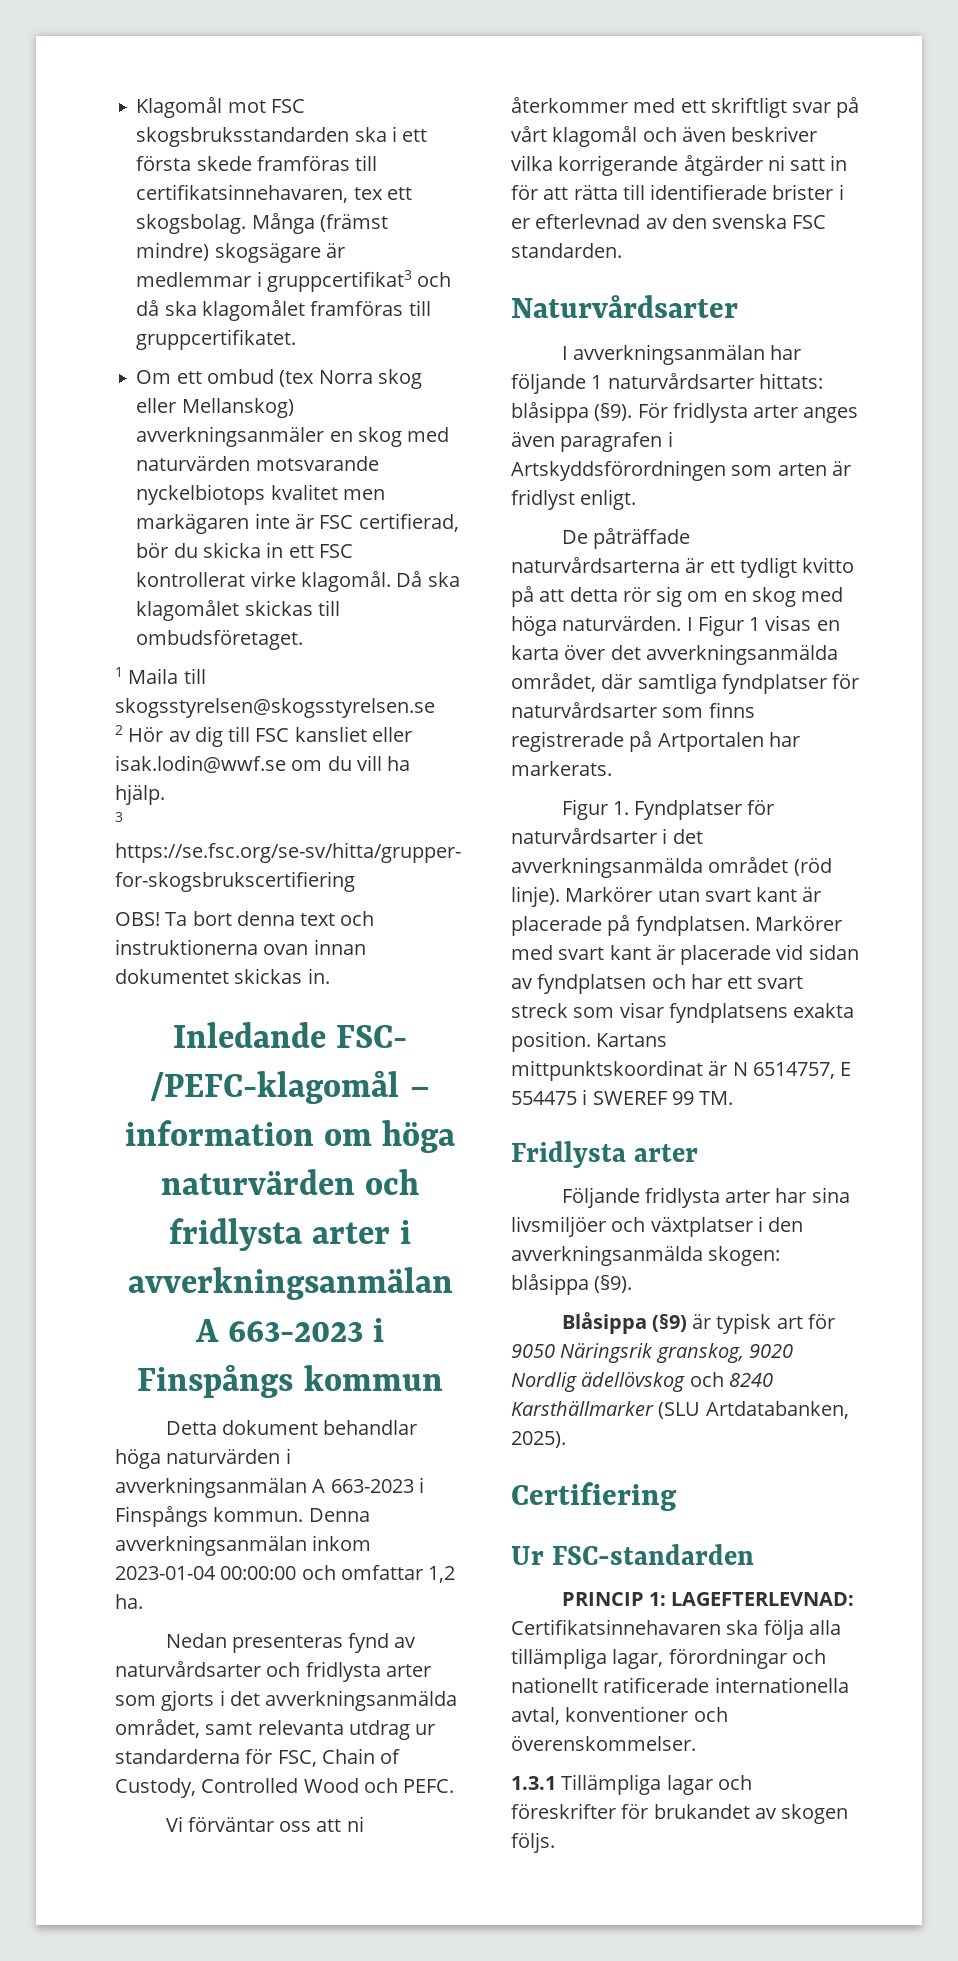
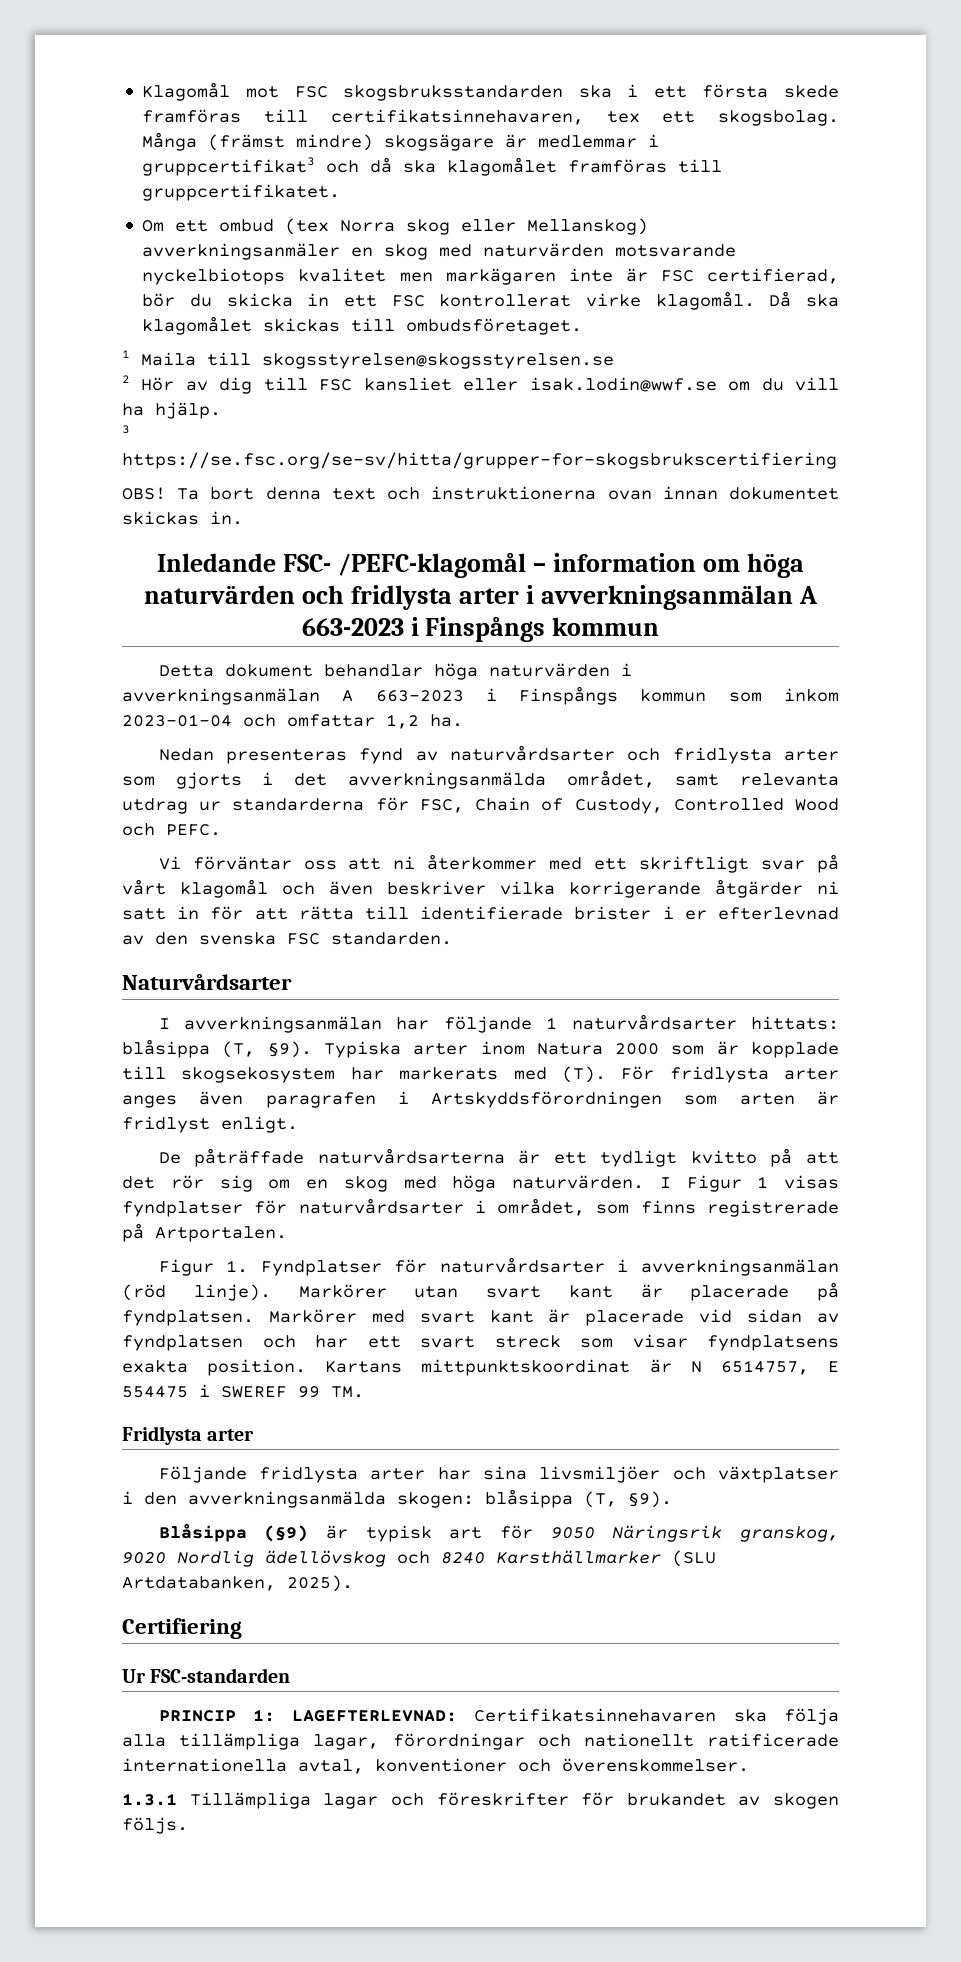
[213,1507,370,1522] [115,1535,307,1556] kommun. Denna avverkningsanmälan -> [640,689,762,702] kommun som
[220,1566,297,1580] 00:00:00 -> (232, 720) none
[594,403,633,421] (§9). -> [222,1041,839,1058] [122,1066,606,1083] (T, §9). Typiska arter inom Natura 2000 som är kopplade till skogsekosystem har markerats med (T).
[569,587,618,602] detta -> [122,1176,155,1189] det
[816,620,840,631] [511,644,838,665] [511,673,717,694] en karta över det avverkningsanmälda området, där samtliga -> (839, 1182) none
(657, 710) none -> [474,1198,586,1216] i området,
[657,732,800,752] [511,761,612,776] Artportalen har markerats. -> [155,1226,287,1242] Artportalen.
[672,829,703,844] [511,857,789,878] det avverkningsanmälda området -> [641,1259,839,1276] avverkningsanmälan
[594,1275,633,1293] (§9). -> [584,1491,672,1508] (T, §9).

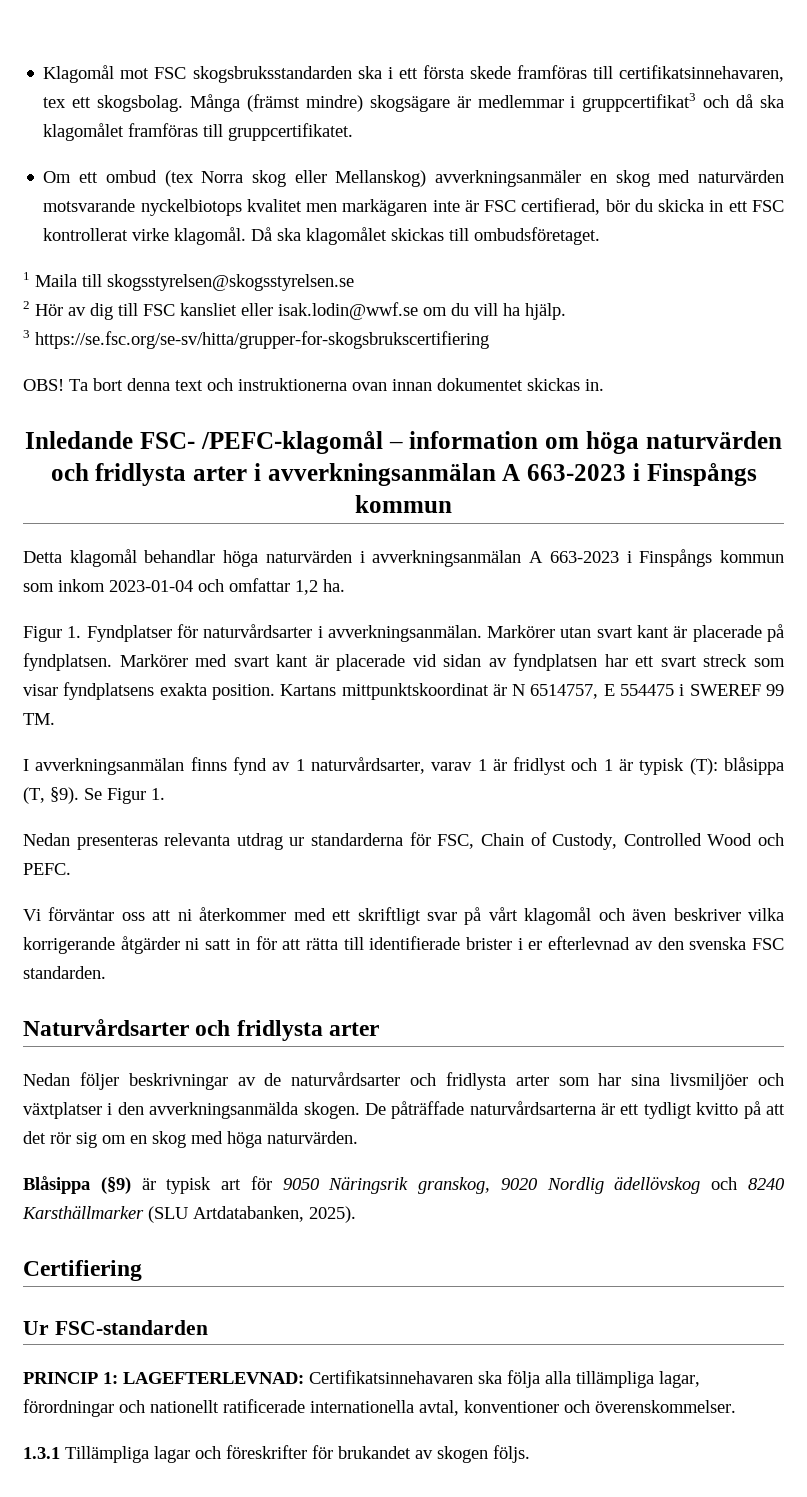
[224,664,313,677] dokument -> [69,549,137,567] klagomål
[158,745,839,764] [122,770,720,789] Nedan presenteras fynd av naturvårdsarter och fridlysta arter som gjorts i det avverkningsanmälda området, samt -> [23,624,784,642] [23,653,785,671] [23,682,784,700] [23,713,55,725] [23,757,784,775] [23,787,165,804] [23,833,158,850] Figur 1. Fyndplatser för naturvårdsarter i avverkningsanmälan. Markörer utan svart kant är placerade på fyndplatsen. Markörer med svart kant är placerade vid sidan av fyndplatsen har ett svart streck som visar fyndplatsens exakta position. Kartans mittpunktskoordinat är N 6514757, E 554475 i SWEREF 99 TM. // I avverkningsanmälan finns fynd av 1 naturvårdsarter, varav 1 är fridlyst och 1 är typisk (T): blåsippa (T, §9). Se Figur 1. // Nedan presenteras
[158,1014,839,1033] [122,1039,839,1058] [122,1066,839,1083] [122,1091,840,1108] [122,1116,298,1133] // I avverkningsanmälan har följande 1 naturvårdsarter hittats: blåsippa (T, §9). Typiska arter inom Natura 2000 som är kopplade till skogsekosystem har markerats med (T). För fridlysta arter anges även paragrafen i Artskyddsförordningen som arten är fridlyst enligt. // -> [195,1020,380,1041] [23,1072,784,1090] [23,1102,360,1119] och fridlysta arter // Nedan följer beskrivningar av de naturvårdsarter och fridlysta arter som har sina livsmiljöer och växtplatser i den avverkningsanmälda skogen.
[659,1175,839,1192] [122,1198,839,1217] [122,1223,287,1242] [158,1257,839,1276] [122,1282,839,1301] [122,1309,840,1326] [122,1334,839,1351] [122,1359,839,1376] [122,1384,364,1398] [122,1426,255,1445] [158,1466,839,1483] [122,1489,672,1508] I Figur 1 visas fyndplatser för naturvårdsarter i området, som finns registrerade på Artportalen. // Figur 1. Fyndplatser för naturvårdsarter i avverkningsanmälan (röd linje). Markörer utan svart kant är placerade på fyndplatsen. Markörer med svart kant är placerade vid sidan av fyndplatsen och har ett svart streck som visar fyndplatsens exakta position. Kartans mittpunktskoordinat är N 6514757, E 554475 i SWEREF 99 TM. // Fridlysta arter // Följande fridlysta arter har sina livsmiljöer och växtplatser i den avverkningsanmälda skogen: blåsippa (T, §9). -> (358, 1137) none

